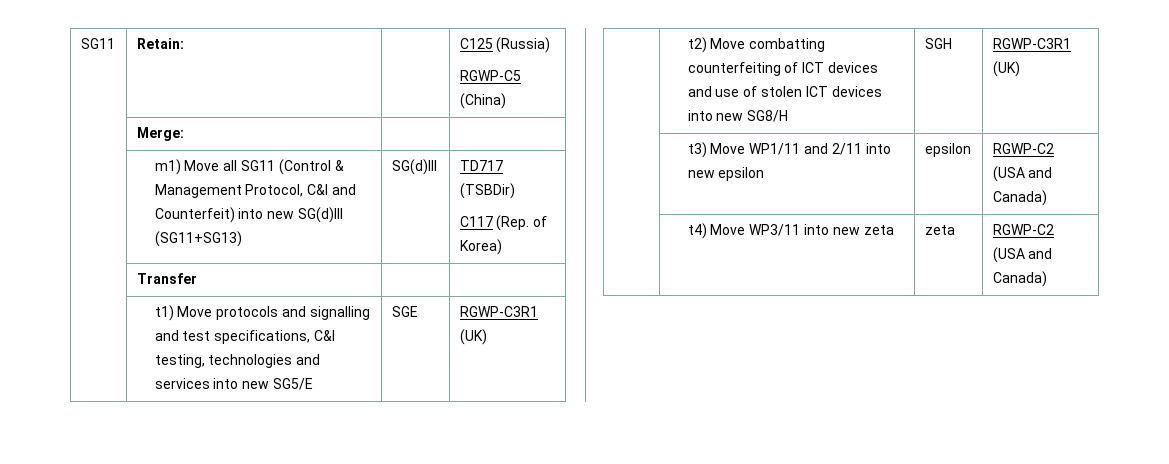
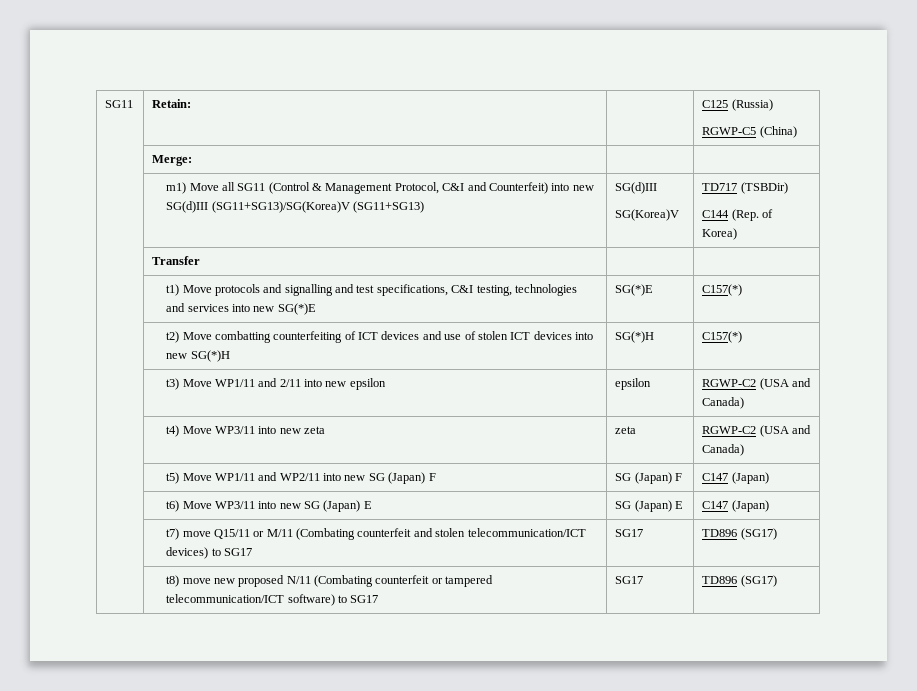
(343, 215) none -> [211,201,350,213] (SG11+SG13)/SG(Korea)V
(437, 167) none -> [615,209,680,221] // SG(Korea)V
[459,216,493,227] C117 -> [702,210,730,218] C144
[272,378,313,390] [391,306,418,317] [459,306,538,317] [459,329,487,345] SG5/E | SGE | RGWP-C3R1 (UK) -> [277,303,316,315] [615,284,654,296] [702,284,743,296] SG(*)E | SG(*)E | C157(*)
[747,110,789,122] [924,38,952,49] [992,38,1071,49] [992,61,1020,77] SG8/H | SGH | RGWP-C3R1 (UK) -> [190,350,230,362] [615,331,655,343] [702,331,743,343] SG(*)H | SG(*)H | C157(*)
(1047, 279) none -> [166,472,436,484] [615,472,683,484] [702,472,769,484] [166,500,372,512] [615,500,684,512] [702,500,769,512] [166,528,586,540] [166,547,252,559] [615,529,644,537] [702,528,777,540] [166,575,494,587] [166,594,379,606] [615,576,644,584] [702,575,777,587] // | t5) Move WP1/11 and WP2/11 into new SG (Japan) F | SG (Japan) F | C147 (Japan) // | t6) Move WP3/11 into new SG (Japan) E | SG (Japan) E | C147 (Japan) // | t7) move Q15/11 or M/11 (Combating counterfeit and stolen telecommunication/ICT devices) to SG17 | SG17 | TD896 (SG17) // | t8) move new proposed N/11 (Combating counterfeit or tampered telecommunication/ICT software) to SG17 | SG17 | TD896 (SG17)

